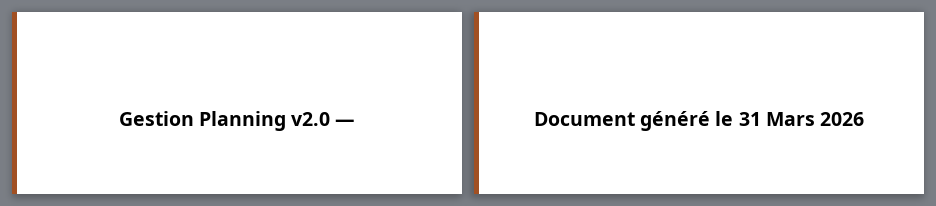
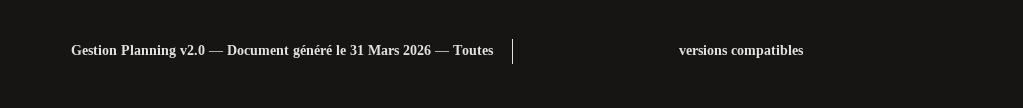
(865, 119) none -> [434,45,804,58] — Toutes versions compatibles

